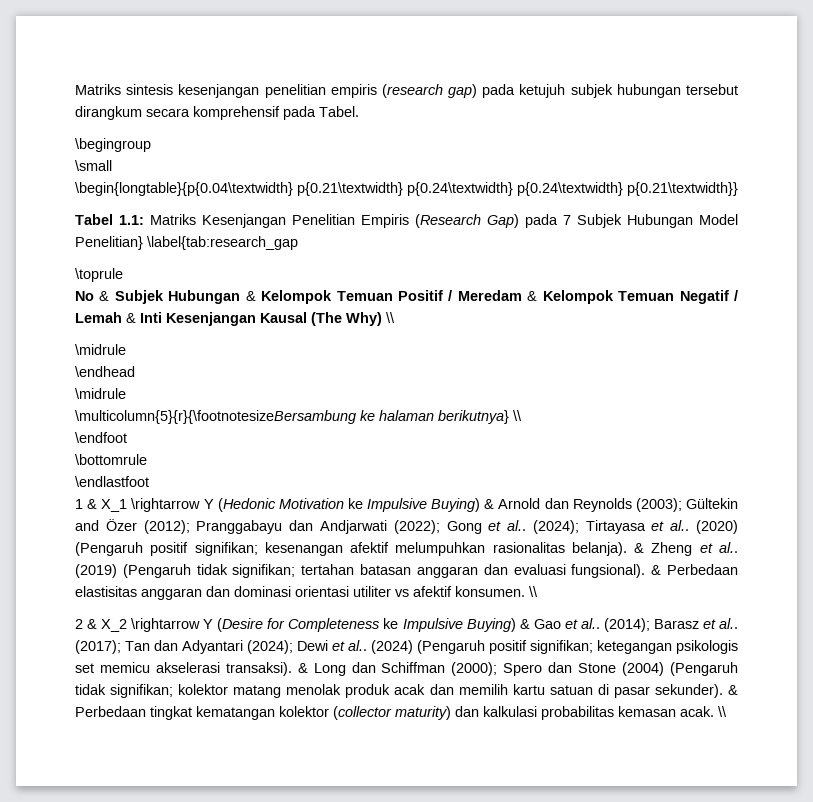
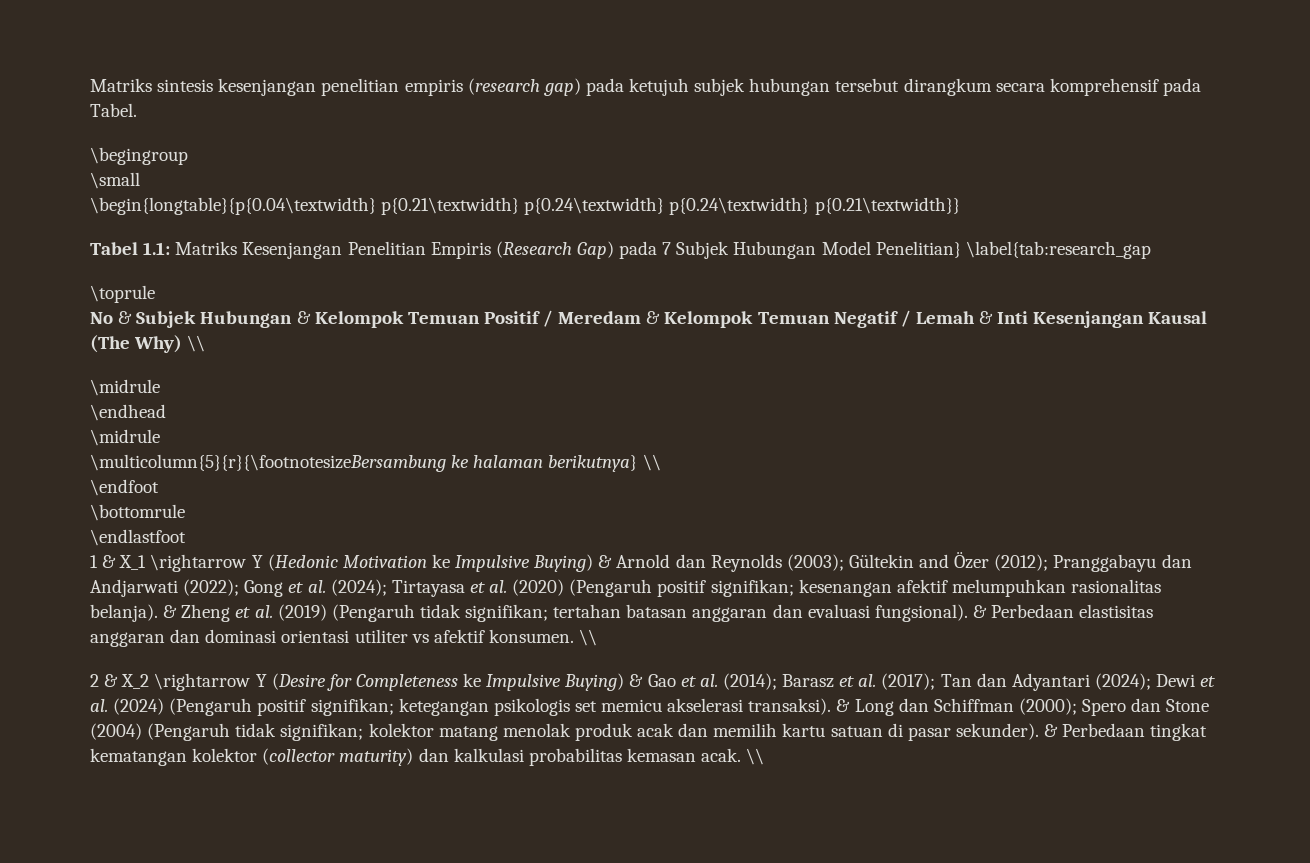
[507,520,527,531] al.. -> [307,580,326,593] al.
[670,520,690,531] al.. -> [489,580,508,593] al.
[718,542,738,553] al.. -> [254,605,273,618] al.
[580,618,600,629] al.. -> [699,674,718,687] al.
[718,618,738,629] al.. -> [858,674,877,687] al.
[348,640,367,651] al.. -> [90,699,108,712] al.

